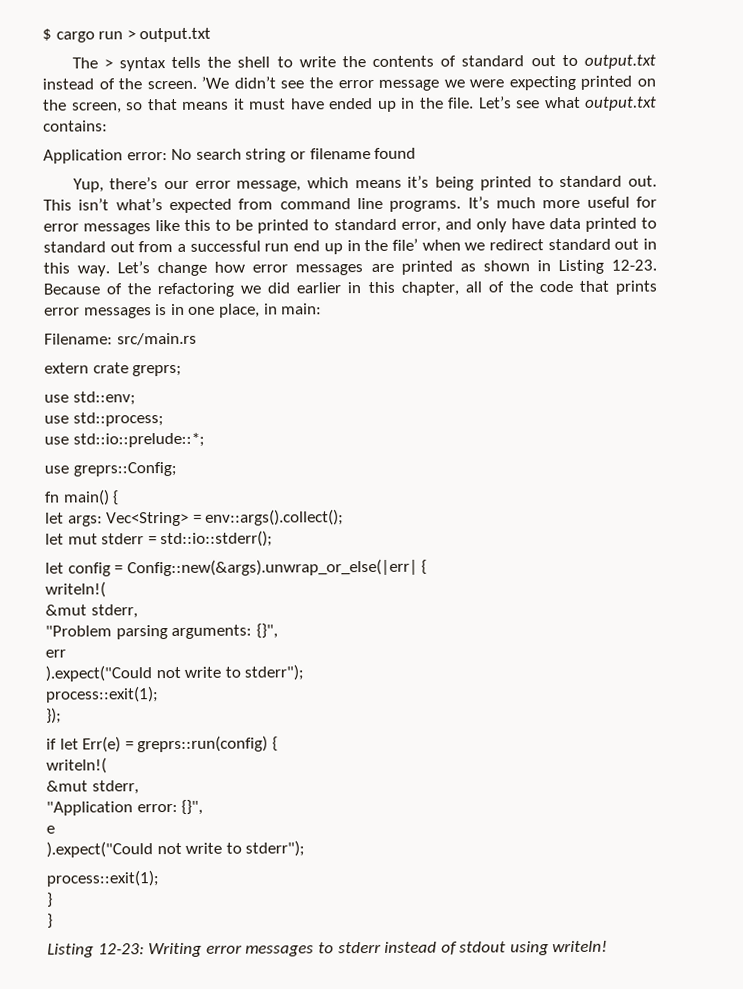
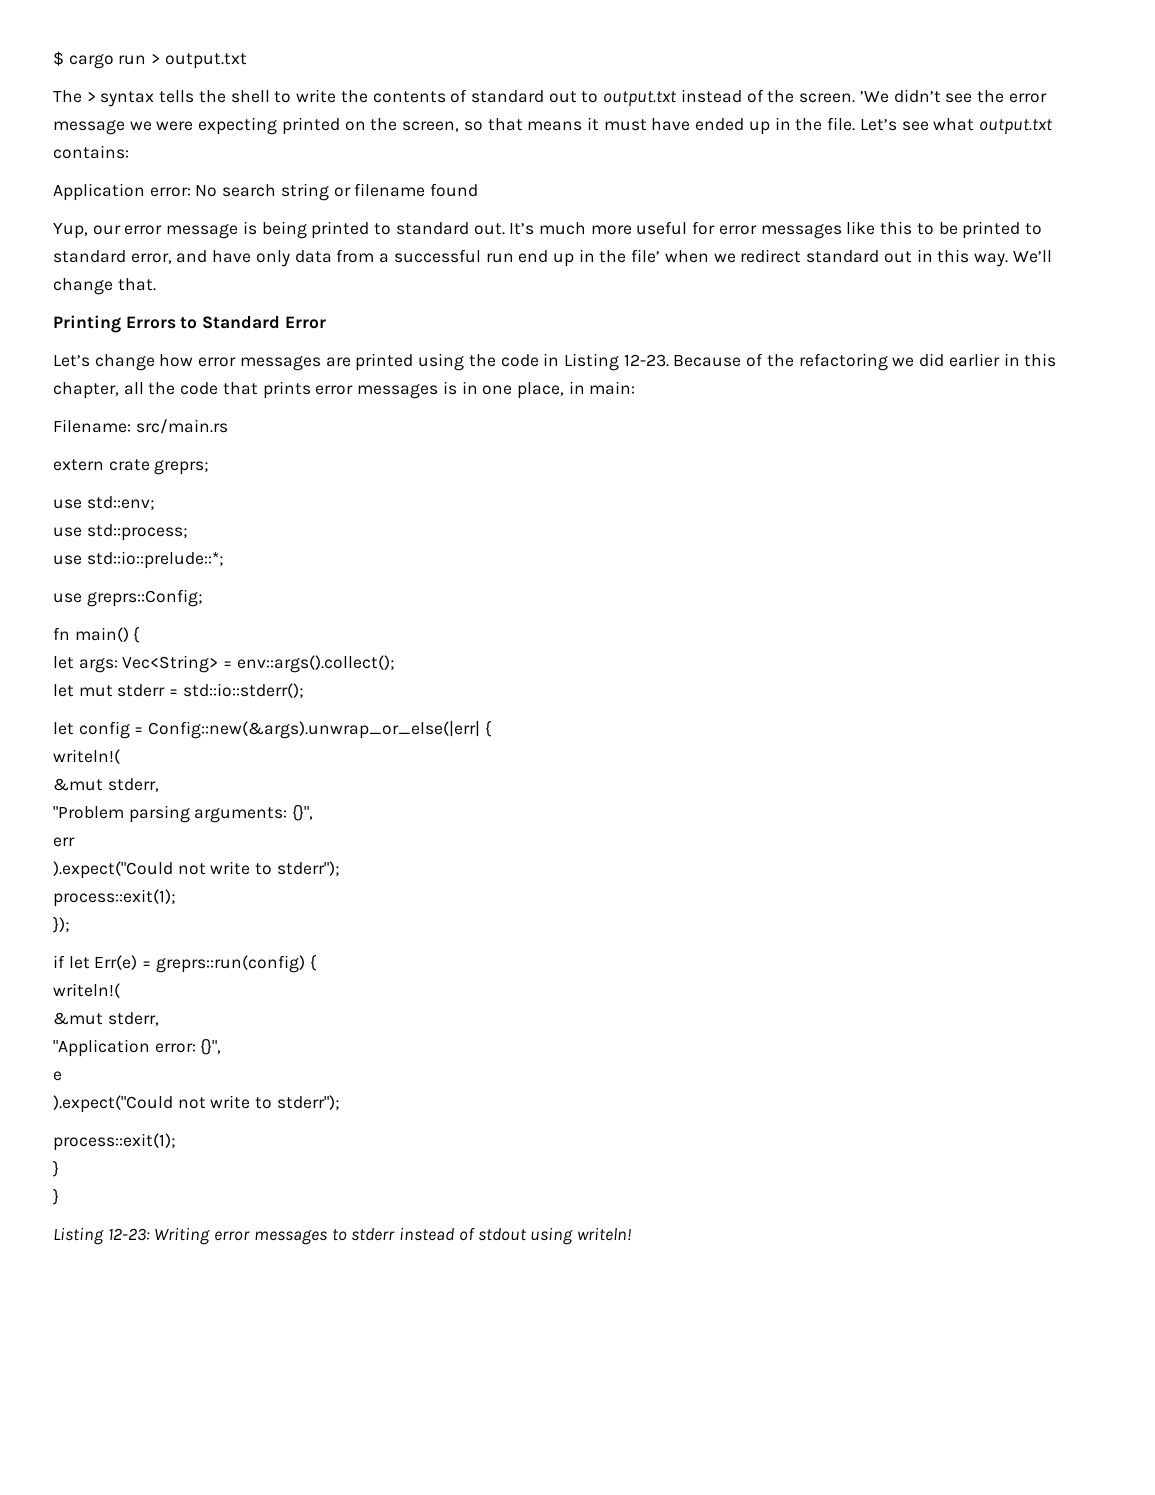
[109,177,159,190] there’s -> (88, 231) none
[236,175,430,192] message, which means it’s -> [166,221,257,239] message is
[43,197,462,214] This isn’t what’s expected from command line programs. -> (505, 229) none
[475,217,657,233] [43,241,135,253] only have data printed to standard out -> [212,250,332,267] have only data
(111, 271) none -> [1012,250,1052,263] [53,278,156,295] [53,315,326,333] We’ll change that. // Printing Errors to Standard Error //
[459,260,530,272] as shown -> [418,353,539,371] using the code
[487,281,504,293] of -> (144, 388) none

